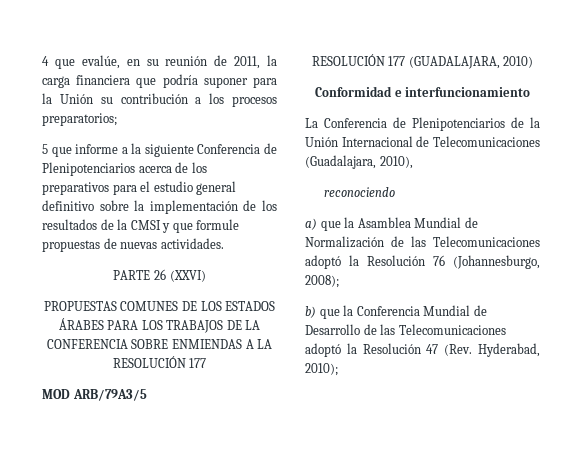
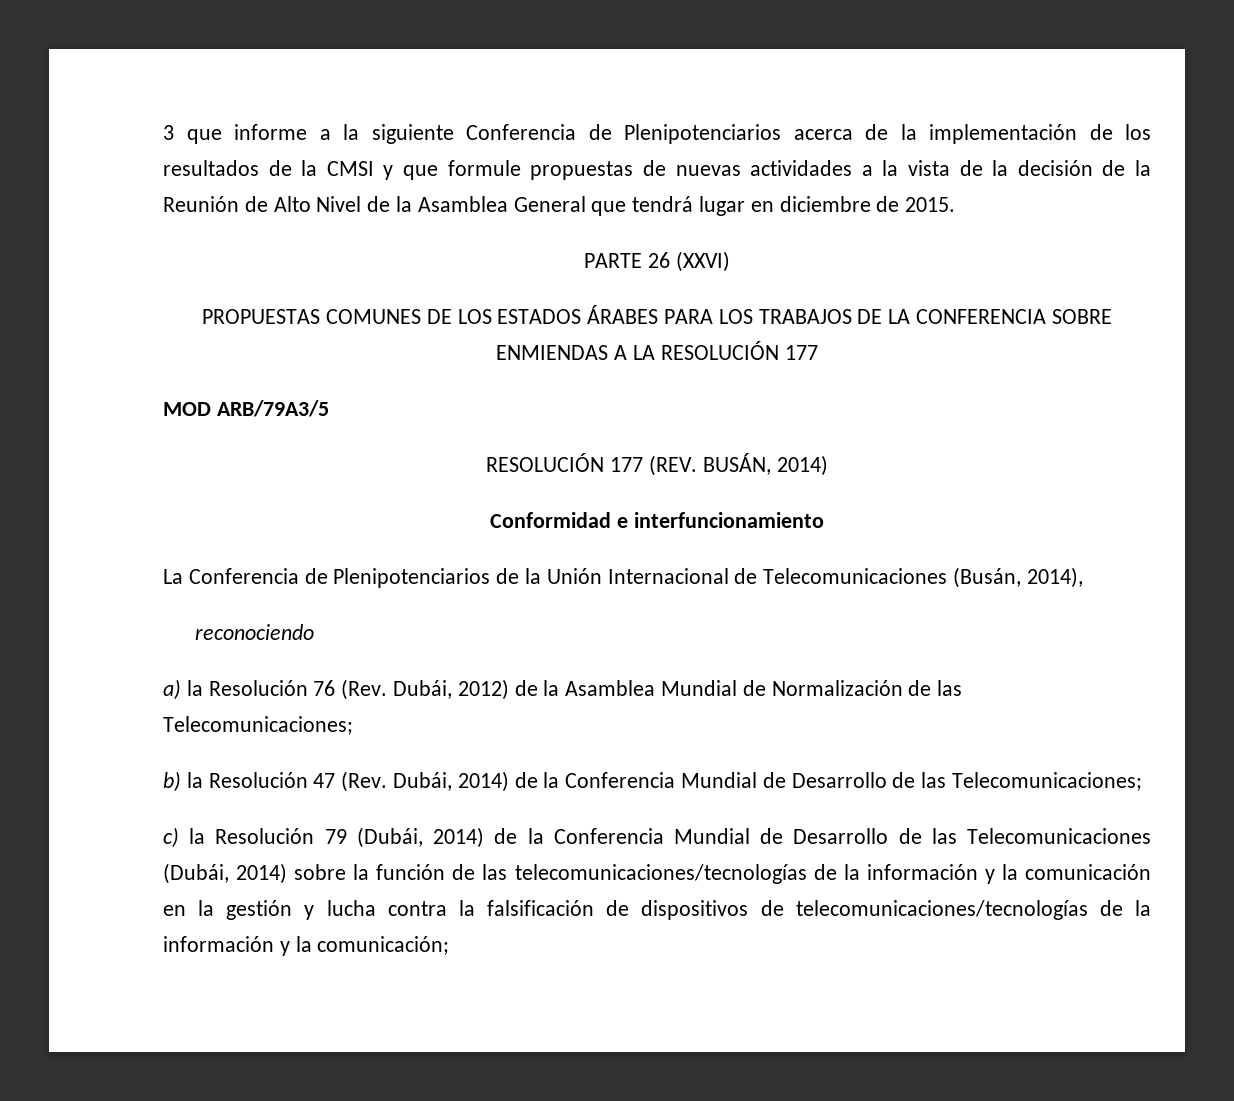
[42,55,277,69] [42,74,277,88] [42,93,277,107] [42,113,117,126] [42,144,48,154] 4 que evalúe, en su reunión de 2011, la carga financiera que podría suponer para la Unión su contribución a los procesos preparatorios; // 5 -> [163,125,174,140] 3
[191,162,207,173] [42,181,237,195] [42,200,129,211] los preparativos para el estudio general definitivo sobre -> (888, 132) none
[160,238,224,249] actividades. -> [750,160,1151,176] [163,196,956,216] actividades a la vista de la decisión de la Reunión de Alto Nivel de la Asamblea General que tendrá lugar en diciembre de 2015.
[408,56,534,69] (GUADALAJARA, 2010) -> [649,453,828,476] (REV. BUSÁN, 2014)
[305,155,413,169] (Guadalajara, 2010), -> [953,567,1083,588] (Busán, 2014),
[320,221,341,231] que -> [186,679,538,700] la Resolución 76 (Rev. Dubái, 2012) de
[433,236,540,247] [305,255,540,269] [305,275,339,288] [305,306,340,319] Telecomunicaciones adoptó la Resolución 76 (Johannesburgo, 2008); // b) que -> [163,716,353,735] [163,771,1143,792] [163,827,518,848] Telecomunicaciones; // b) la Resolución 47 (Rev. Dubái, 2014) de la Conferencia Mundial de Desarrollo de las Telecomunicaciones; // c) la Resolución 79 (Dubái, 2014) de
[305,343,540,357] [305,363,338,376] adoptó la Resolución 47 (Rev. Hyderabad, 2010); -> [163,863,1151,884] [163,900,1151,920] [163,936,450,956] (Dubái, 2014) sobre la función de las telecomunicaciones/tecnologías de la información y la comunicación en la gestión y lucha contra la falsificación de dispositivos de telecomunicaciones/tecnologías de la información y la comunicación;

